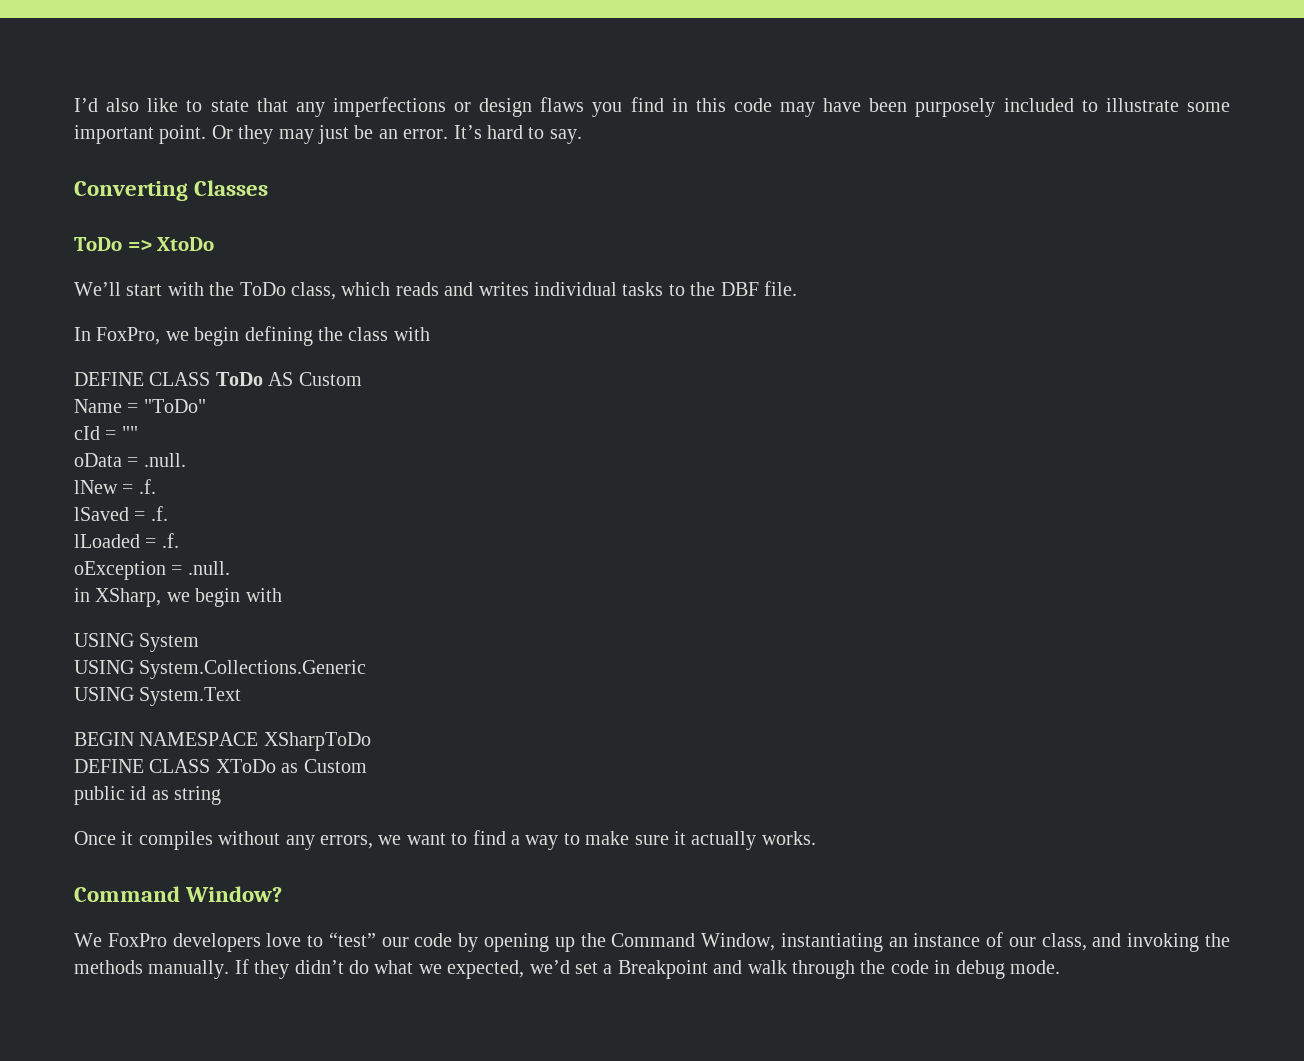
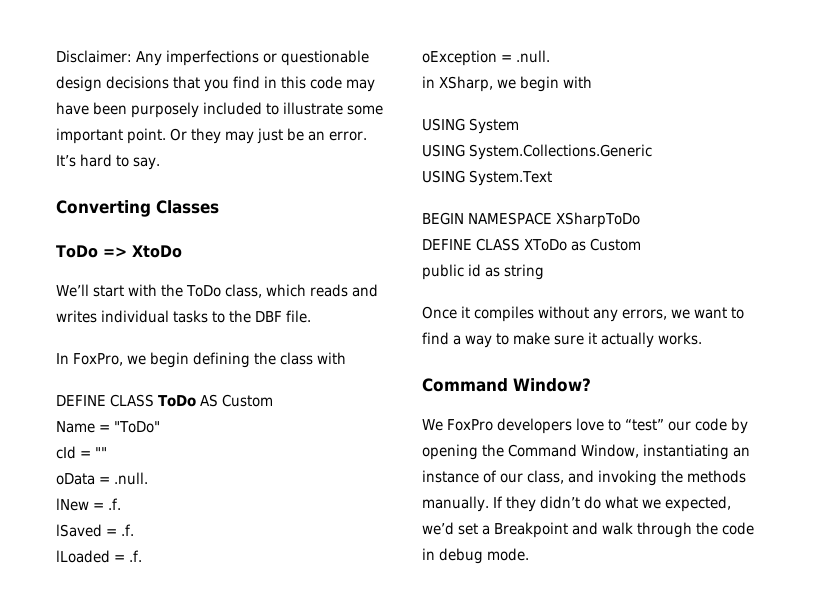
[74,97,585,117] I’d also like to state that any imperfections or design flaws -> [56,50,370,66] [56,76,201,92] Disclaimer: Any imperfections or questionable design decisions that
[554,937,575,952] up -> (478, 452) none

